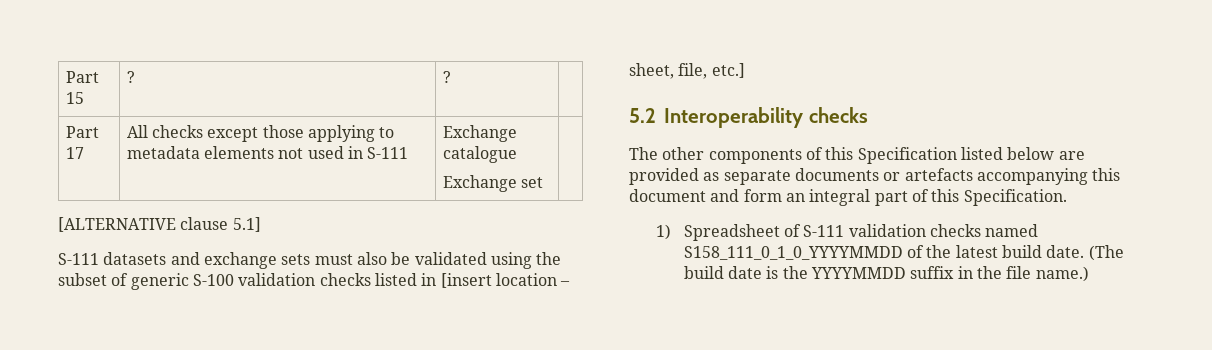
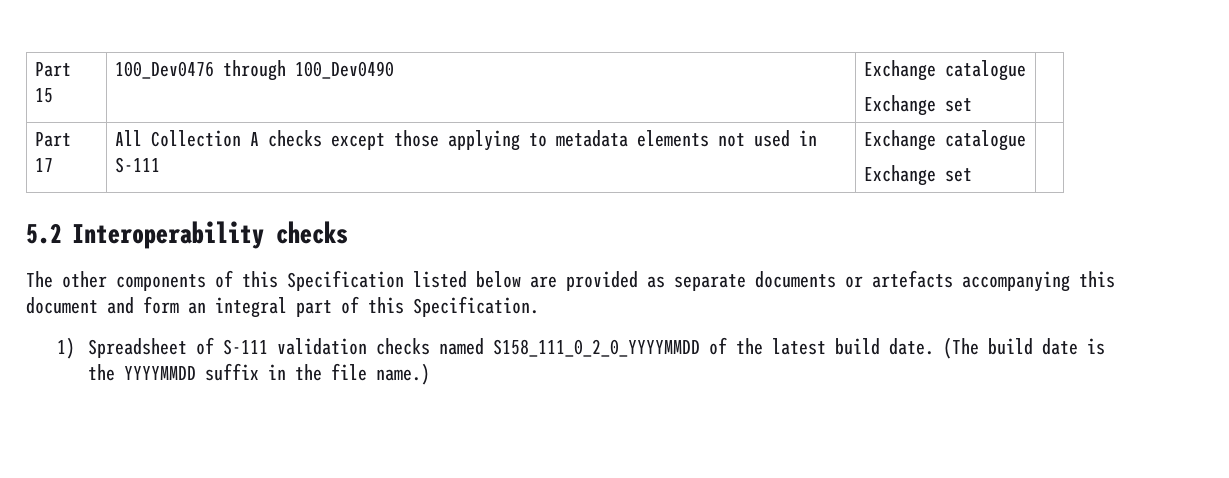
[126,71,135,83] [442,71,451,83] ? | ? -> [115,60,395,81] [864,60,1027,81] [864,95,973,116] 100_Dev0476 through 100_Dev0490 | Exchange catalogue // Exchange set
(148, 131) none -> [151,130,260,147] Collection A
[58,217,261,232] [58,252,562,269] [58,273,571,290] [629,63,745,79] // [ALTERNATIVE clause 5.1] // S-111 datasets and exchange sets must also be validated using the subset of generic S-100 validation checks listed in [insert location – sheet, file, etc.] -> (973, 175) none
[683,246,903,260] S158_111_0_1_0_YYYYMMDD -> [492,339,700,357] S158_111_0_2_0_YYYYMMDD

